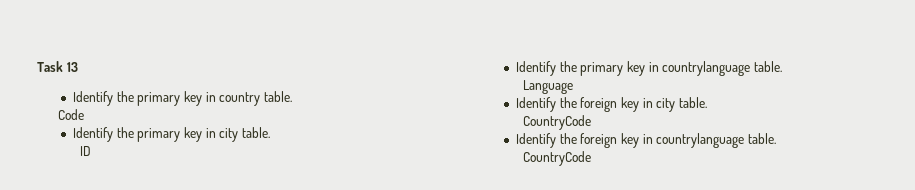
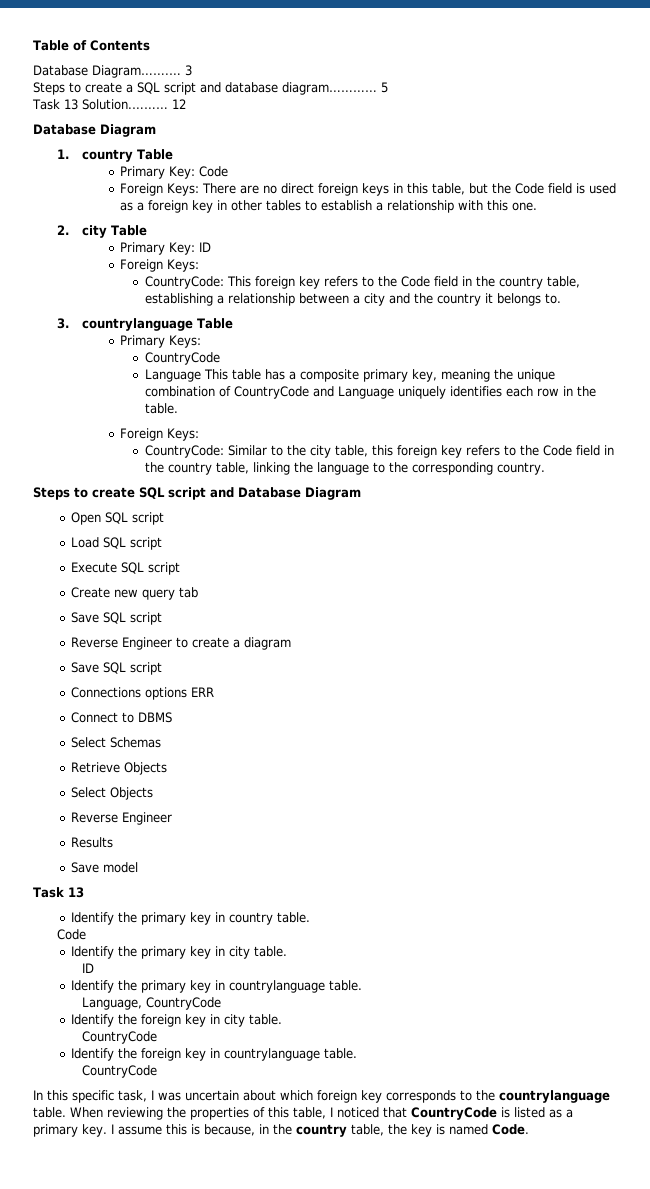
(37, 66) none -> [33,40,150,51] [33,65,192,78] [33,82,388,95] [32,99,186,110] [33,124,156,137] [57,149,173,162] [120,166,229,179] [120,183,617,196] [120,200,538,213] [57,225,147,238] [120,242,212,255] [120,259,200,272] [144,276,580,289] [144,293,561,306] [57,318,233,331] [120,335,202,348] [144,352,220,365] [144,369,555,382] [144,386,596,399] [144,403,178,414] [120,428,200,441] [144,445,614,458] [144,462,545,475] [33,487,361,500] [71,512,165,525] [71,537,163,550] [71,562,181,575] [71,587,199,600] [71,612,163,625] [71,637,292,650] [71,662,163,675] [71,687,215,700] [71,712,173,723] [71,737,162,748] [71,762,168,775] [71,787,154,800] [71,812,173,825] [71,837,114,848] [71,862,139,873] Table of Contents // Database Diagram…….… 3 // Steps to create a SQL script and database diagram………… 5 // Task 13 Solution.……… 12 // Database Diagram // 1. country Table // Primary Key: Code // Foreign Keys: There are no direct foreign keys in this table, but the Code field is used as a foreign key in other tables to establish a relationship with this one. // 2. city Table // Primary Key: ID // Foreign Keys: // CountryCode: This foreign key refers to the Code field in the country table, establishing a relationship between a city and the country it belongs to. // 3. countrylanguage Table // Primary Keys: // CountryCode // Language This table has a composite primary key, meaning the unique combination of CountryCode and Language uniquely identifies each row in the table. // Foreign Keys: // CountryCode: Similar to the city table, this foreign key refers to the Code field in the country table, linking the language to the corresponding country. // Steps to create SQL script and Database Diagram // Open SQL script // Load SQL script // Execute SQL script // Create new query tab // Save SQL script // Reverse Engineer to create a diagram // Save SQL script // Connections options ERR // Connect to DBMS // Select Schemas // Retrieve Objects // Select Objects // Reverse Engineer // Results // Save model //
[522,80,573,94] Language -> [81,997,221,1010] Language, CountryCode
(591, 158) none -> [33,1090,610,1103] [33,1107,573,1120] [33,1124,529,1137] // In this specific task, I was uncertain about which foreign key corresponds to the countrylanguage table. When reviewing the properties of this table, I noticed that CountryCode is listed as a primary key. I assume this is because, in the country table, the key is named Code.

